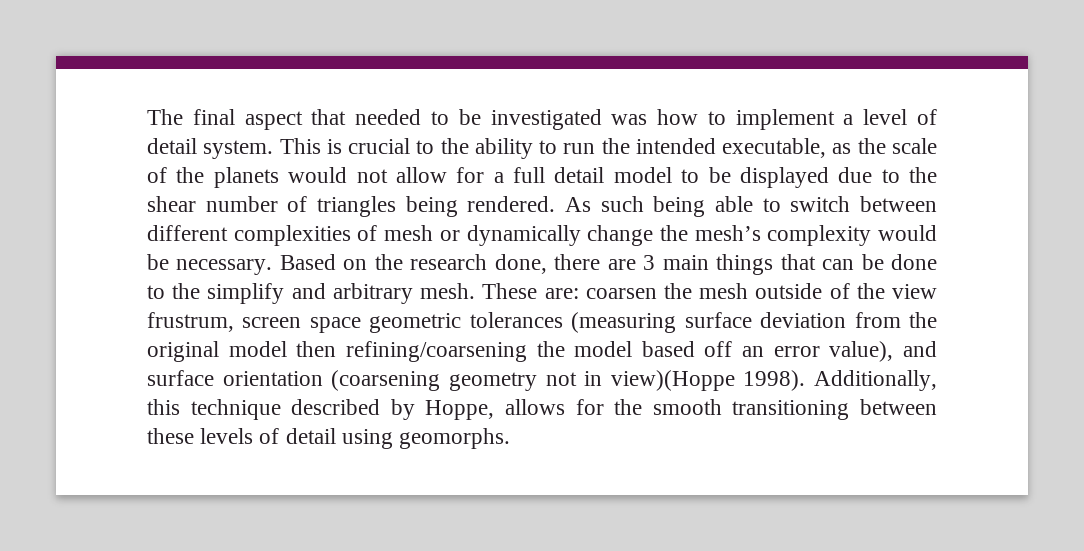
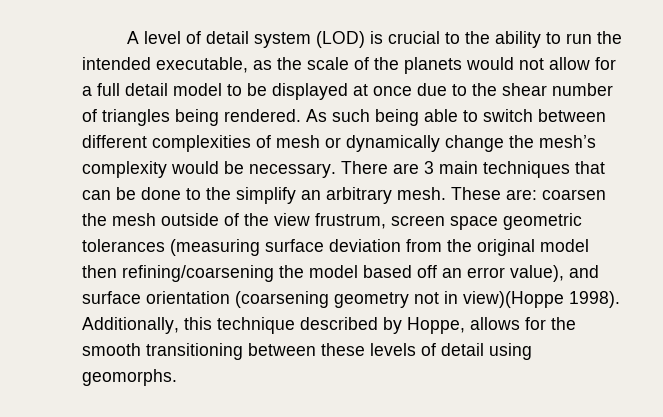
[147,109,854,130] The final aspect that needed to be investigated was how to implement a -> [126,31,139,44] A
[203,138,321,159] system. This -> [253,31,365,48] system (LOD)
(829, 177) none -> [353,84,412,96] at once
[279,254,601,274] Based on the research done, there -> [341,161,388,174] There
[716,254,774,275] things -> [483,161,570,178] techniques
[291,283,326,299] and -> [301,190,321,200] an

